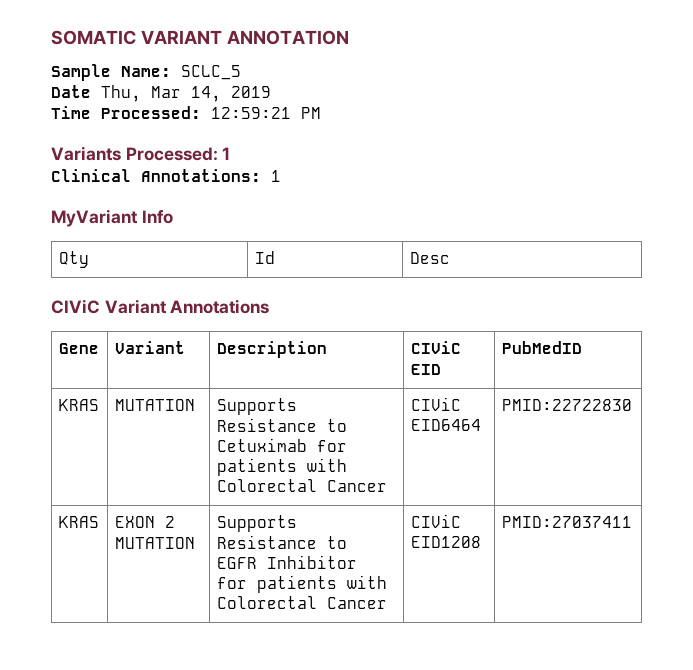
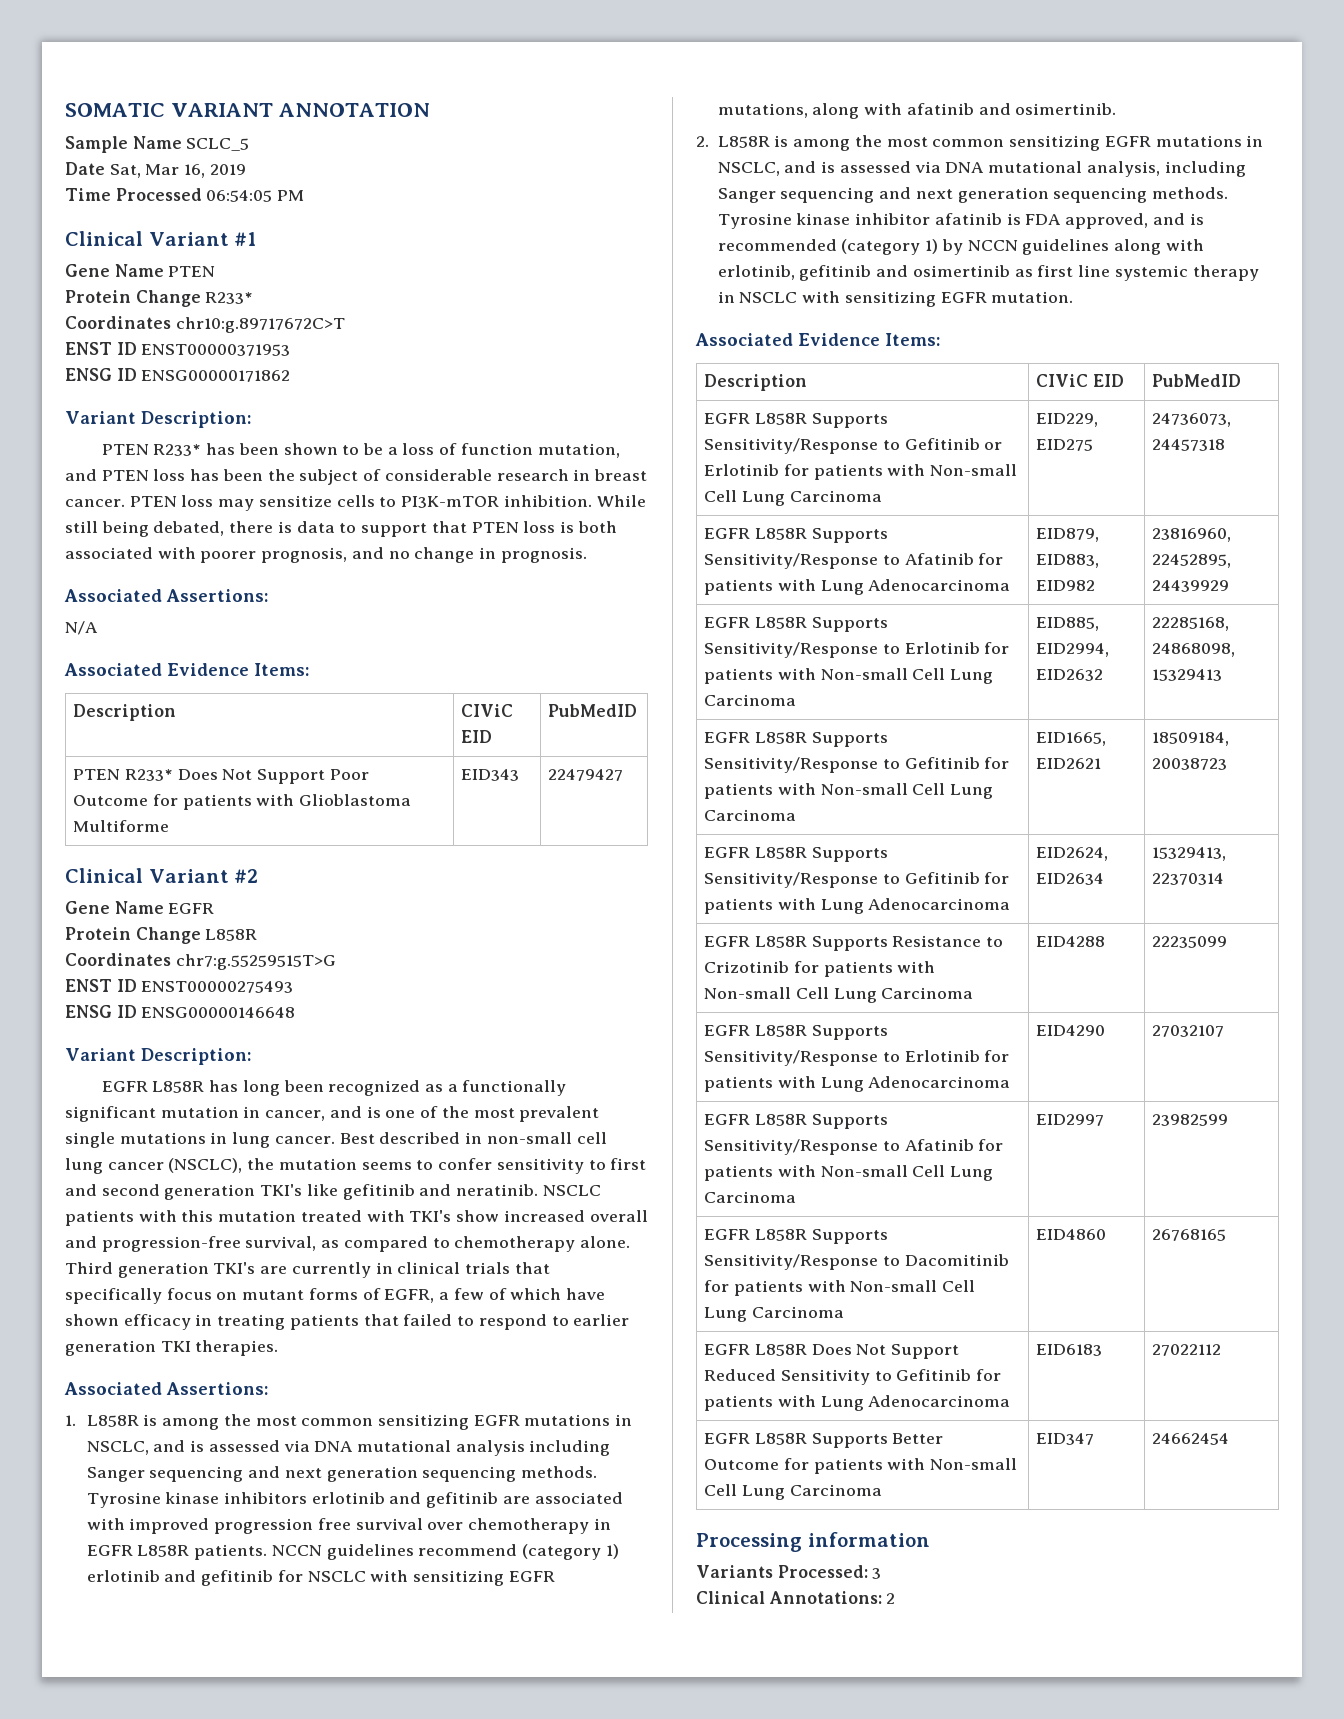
[121,66,171,77] Name: -> [132,136,182,149] Name
[101,85,221,102] Thu, Mar 14, -> [109,164,206,178] Sat, Mar 16,
[101,106,291,119] Processed: 12:59:21 -> [115,188,273,202] Processed 06:54:05
[51,146,231,161] [51,169,281,182] [51,209,173,227] [58,251,89,268] [254,251,275,264] [409,252,450,264] [51,299,270,314] [58,343,99,354] [114,341,185,354] [216,341,327,358] [410,341,461,354] [410,364,441,375] [501,341,582,354] [58,399,99,411] [114,399,195,411] [216,398,297,415] [216,418,347,432] [216,438,347,452] [216,458,347,476] [216,479,387,492] [410,397,461,411] [410,419,481,431] [501,399,632,411] [58,516,99,528] [114,516,175,528] [114,537,195,549] [216,515,297,532] [216,535,347,549] [216,555,357,569] [216,575,387,593] [216,596,387,609] [410,514,461,528] [410,536,481,548] [501,516,632,528] Variants Processed: 1 // Clinical Annotations: 1 // MyVariant Info // Qty | Id | Desc // CIViC Variant Annotations // Gene | Variant | Description | CIViC EID | PubMedID // KRAS | MUTATION | Supports Resistance to Cetuximab for patients with Colorectal Cancer | CIViC EID6464 | PMID:22722830 // KRAS | EXON 2 MUTATION | Supports Resistance to EGFR Inhibitor for patients with Colorectal Cancer | CIViC EID1208 | PMID:27037411 -> [65,231,257,246] [65,264,216,277] [65,290,254,307] [65,316,345,333] [65,342,291,356] [65,368,291,382] [65,411,252,428] [101,443,620,458] [65,469,647,485] [65,495,646,511] [65,521,617,537] [65,547,587,563] [64,589,269,602] [65,621,98,635] [64,663,310,676] [73,704,177,721] [461,704,514,717] [461,730,493,743] [548,704,638,717] [73,769,369,784] [73,794,412,810] [73,820,170,832] [461,769,520,781] [548,769,624,781] [65,868,259,883] [65,901,215,914] [65,927,258,944] [65,953,336,970] [65,979,294,993] [65,1005,296,1018] [65,1048,252,1065] [101,1080,567,1096] [65,1106,600,1122] [65,1132,607,1148] [65,1158,647,1174] [65,1184,601,1200] [65,1210,648,1226] [65,1236,631,1252] [65,1262,550,1278] [65,1288,605,1304] [65,1314,630,1330] [65,1340,279,1356] [64,1382,269,1395] [65,1414,633,1430] [86,1440,611,1456] [86,1466,597,1482] [86,1492,623,1508] [86,1518,611,1534] [86,1544,619,1560] [86,1570,555,1586] [717,103,1117,119] [696,135,1264,151] [717,161,1246,177] [717,187,1229,203] [717,213,1204,229] [717,239,1204,255] [717,265,1259,281] [717,291,1074,307] [695,333,941,346] [704,374,808,391] [1036,374,1124,387] [1152,374,1242,387] [704,413,888,428] [704,438,1003,454] [704,464,1018,480] [704,490,882,506] [1036,413,1099,427] [1036,439,1094,451] [1152,413,1232,427] [1152,439,1226,451] [704,528,888,543] [704,553,1004,569] [704,579,1011,595] [1036,528,1100,542] [1036,554,1100,568] [1036,580,1096,591] [1152,528,1232,542] [1152,554,1232,568] [1152,580,1230,592] [704,617,888,632] [704,642,1010,658] [704,668,994,684] [704,694,797,706] [1036,617,1100,631] [1036,643,1110,657] [1036,669,1104,681] [1152,617,1230,631] [1152,643,1236,657] [1152,669,1223,681] [704,732,888,747] [704,757,1010,773] [704,783,994,799] [704,809,797,821] [1036,732,1107,746] [1036,758,1102,769] [1152,732,1230,746] [1152,758,1228,770] [704,847,888,862] [704,872,1010,888] [704,898,1011,914] [1036,847,1109,861] [1036,873,1105,885] [1152,847,1227,861] [1152,873,1225,885] [704,935,1004,951] [704,961,936,977] [704,987,974,1003] [1036,936,1106,947] [1152,936,1228,948] [704,1025,888,1040] [704,1050,1010,1066] [704,1076,1011,1092] [1036,1025,1106,1036] [1152,1025,1225,1037] [704,1114,888,1129] [704,1139,1004,1155] [704,1165,994,1181] [704,1191,797,1203] [1036,1114,1105,1126] [1152,1114,1229,1126] [704,1229,888,1244] [704,1254,1009,1270] [704,1280,976,1296] [704,1306,844,1322] [1036,1229,1107,1240] [1152,1229,1227,1241] [704,1344,960,1359] [704,1369,1002,1385] [704,1395,1011,1411] [1036,1344,1103,1356] [1152,1344,1222,1356] [704,1433,944,1448] [704,1458,1018,1474] [704,1484,882,1500] [1036,1433,1095,1445] [1152,1433,1230,1445] [696,1532,930,1552] [696,1565,882,1579] [696,1591,896,1604] Clinical Variant #1 // Gene Name PTEN // Protein Change R233* // Coordinates chr10:g.89717672C>T // ENST ID ENST00000371953 // ENSG ID ENSG00000171862 // Variant Description: // PTEN R233* has been shown to be a loss of function mutation, and PTEN loss has been the subject of considerable research in breast cancer. PTEN loss may sensitize cells to PI3K-mTOR inhibition. While still being debated, there is data to support that PTEN loss is both associated with poorer prognosis, and no change in prognosis. // Associated Assertions: // N/A // Associated Evidence Items: // Description | CIViC EID | PubMedID // PTEN R233* Does Not Support Poor Outcome for patients with Glioblastoma Multiforme | EID343 | 22479427 // Clinical Variant #2 // Gene Name EGFR // Protein Change L858R // Coordinates chr7:g.55259515T>G // ENST ID ENST00000275493 // ENSG ID ENSG00000146648 // Variant Description: // EGFR L858R has long been recognized as a functionally significant mutation in cancer, and is one of the most prevalent single mutations in lung cancer. Best described in non-small cell lung cancer (NSCLC), the mutation seems to confer sensitivity to first and second generation TKI's like gefitinib and neratinib. NSCLC patients with this mutation treated with TKI's show increased overall and progression-free survival, as compared to chemotherapy alone. Third generation TKI's are currently in clinical trials that specifically focus on mutant forms of EGFR, a few of which have shown efficacy in treating patients that failed to respond to earlier generation TKI therapies. // Associated Assertions: // 1. L858R is among the most common sensitizing EGFR mutations in NSCLC, and is assessed via DNA mutational analysis including Sanger sequencing and next generation sequencing methods. Tyrosine kinase inhibitors erlotinib and gefitinib are associated with improved progression free survival over chemotherapy in EGFR L858R patients. NCCN guidelines recommend (category 1) erlotinib and gefitinib for NSCLC with sensitizing EGFR mutations, along with afatinib and osimertinib. // 2. L858R is among the most common sensitizing EGFR mutations in NSCLC, and is assessed via DNA mutational analysis, including Sanger sequencing and next generation sequencing methods. Tyrosine kinase inhibitor afatinib is FDA approved, and is recommended (category 1) by NCCN guidelines along with erlotinib, gefitinib and osimertinib as first line systemic therapy in NSCLC with sensitizing EGFR mutation. // Associated Evidence Items: // Description | CIViC EID | PubMedID // EGFR L858R Supports Sensitivity/Response to Gefitinib or Erlotinib for patients with Non-small Cell Lung Carcinoma | EID229, EID275 | 24736073, 24457318 // EGFR L858R Supports Sensitivity/Response to Afatinib for patients with Lung Adenocarcinoma | EID879, EID883, EID982 | 23816960, 22452895, 24439929 // EGFR L858R Supports Sensitivity/Response to Erlotinib for patients with Non-small Cell Lung Carcinoma | EID885, EID2994, EID2632 | 22285168, 24868098, 15329413 // EGFR L858R Supports Sensitivity/Response to Gefitinib for patients with Non-small Cell Lung Carcinoma | EID1665, EID2621 | 18509184, 20038723 // EGFR L858R Supports Sensitivity/Response to Gefitinib for patients with Lung Adenocarcinoma | EID2624, EID2634 | 15329413, 22370314 // EGFR L858R Supports Resistance to Crizotinib for patients with Non-small Cell Lung Carcinoma | EID4288 | 22235099 // EGFR L858R Supports Sensitivity/Response to Erlotinib for patients with Lung Adenocarcinoma | EID4290 | 27032107 // EGFR L858R Supports Sensitivity/Response to Afatinib for patients with Non-small Cell Lung Carcinoma | EID2997 | 23982599 // EGFR L858R Supports Sensitivity/Response to Dacomitinib for patients with Non-small Cell Lung Carcinoma | EID4860 | 26768165 // EGFR L858R Does Not Support Reduced Sensitivity to Gefitinib for patients with Lung Adenocarcinoma | EID6183 | 27022112 // EGFR L858R Supports Better Outcome for patients with Non-small Cell Lung Carcinoma | EID347 | 24662454 // Processing information // Variants Processed: 3 // Clinical Annotations: 2

